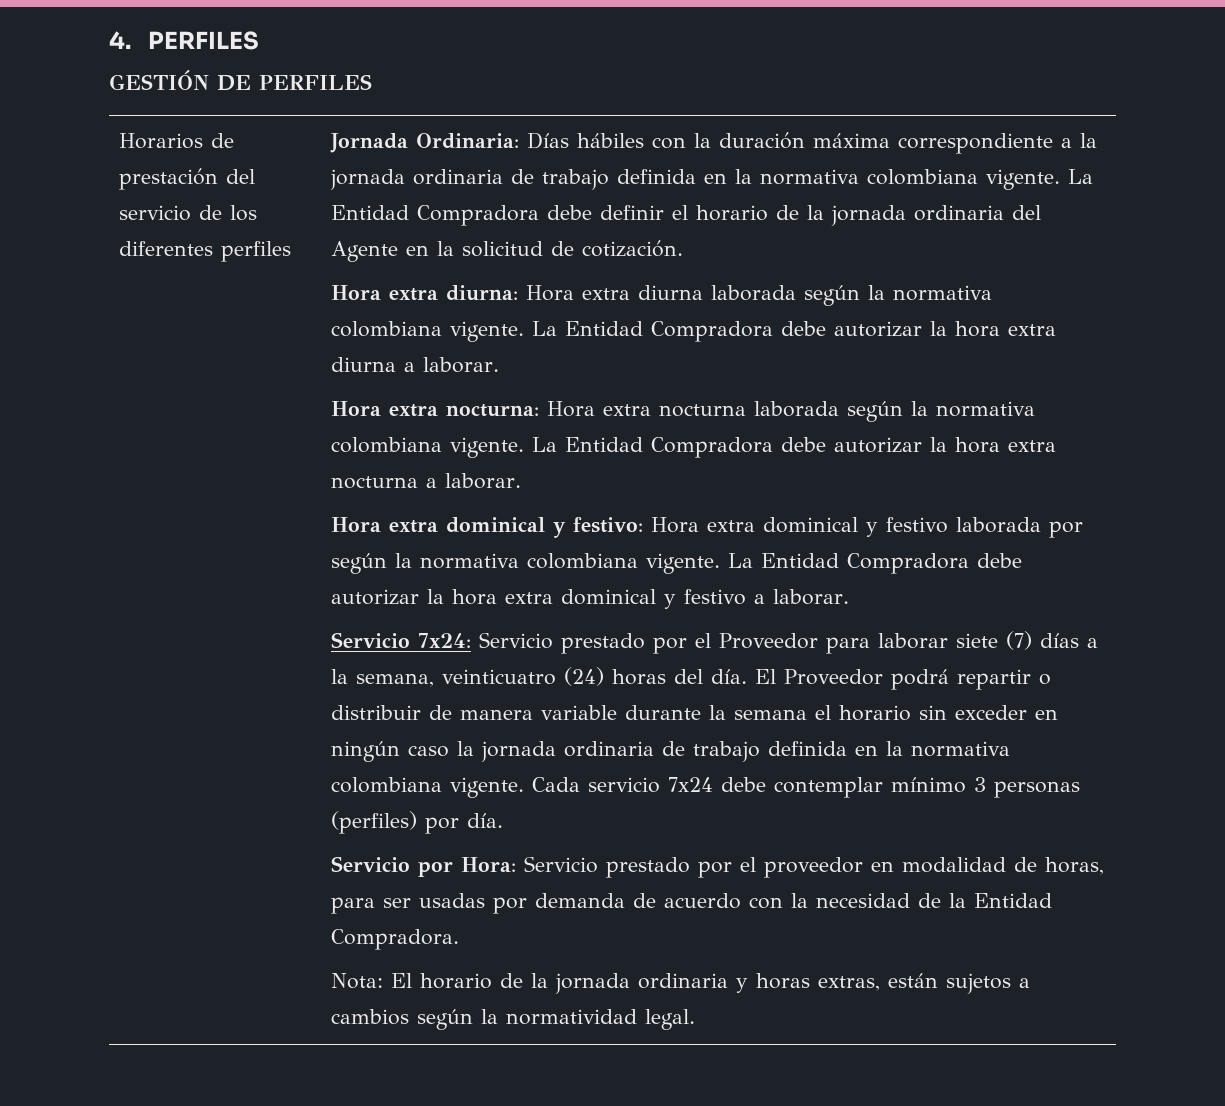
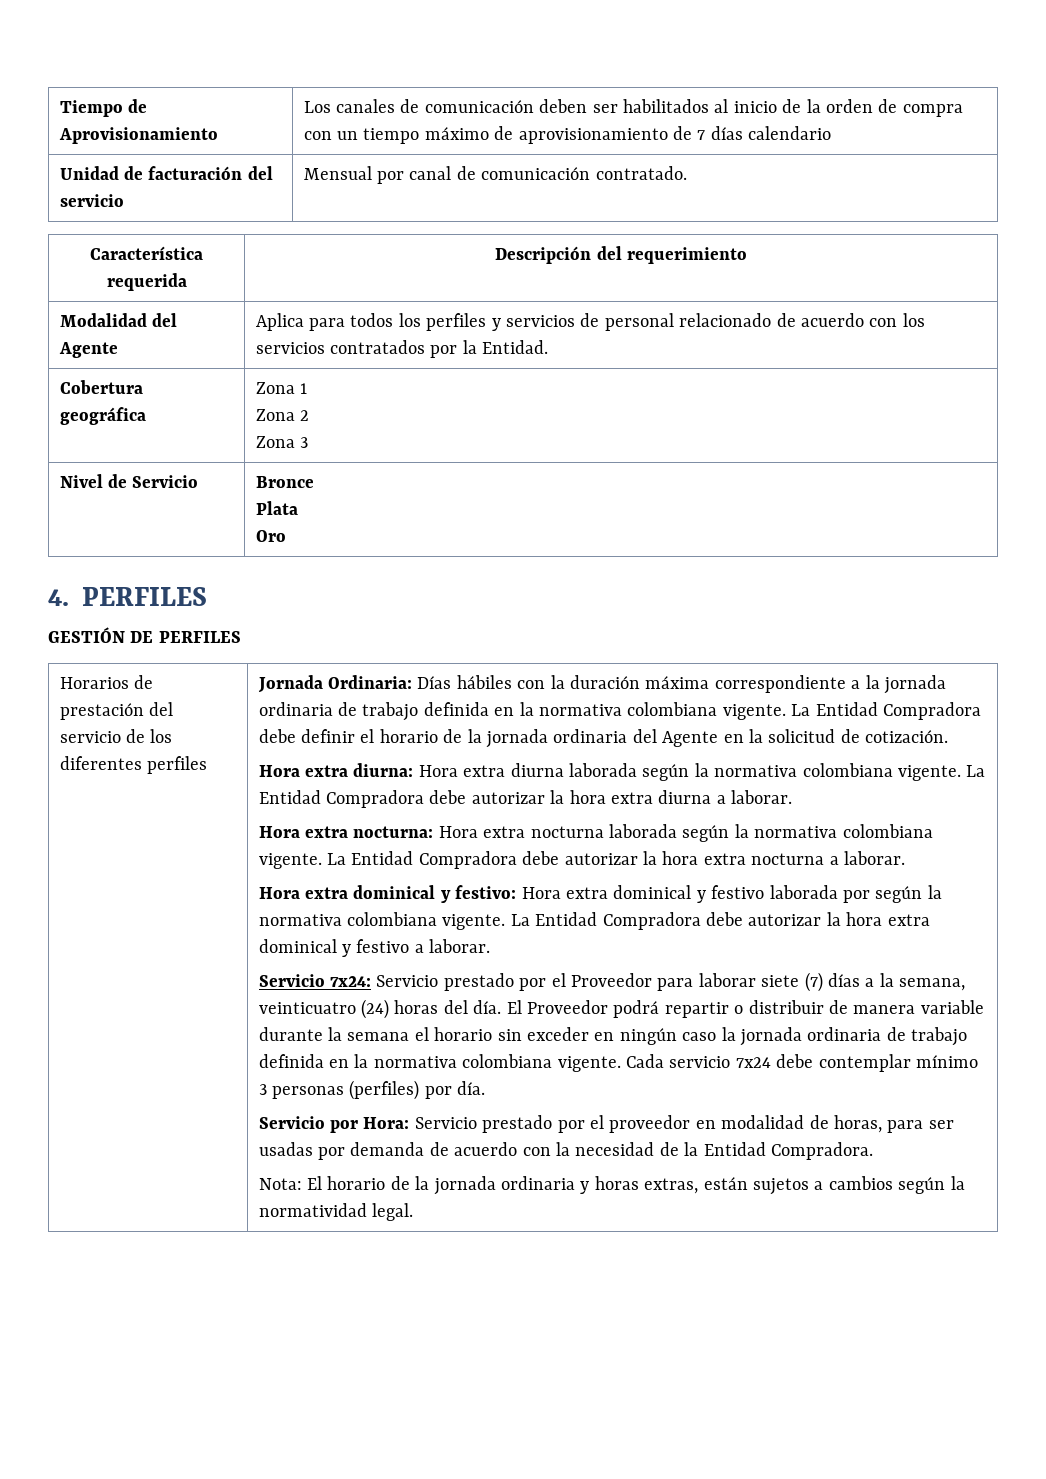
(109, 40) none -> [59,99,148,117] [58,127,218,144] [303,99,963,117] [303,126,832,144] [59,166,273,180] [59,194,124,207] [303,166,687,184] [90,246,203,260] [106,273,187,291] [495,246,747,264] [59,313,178,327] [58,342,118,358] [255,313,925,331] [255,340,549,358] [59,380,143,394] [59,407,146,425] [255,382,308,394] [255,409,310,421] [255,436,309,448] [59,474,199,488] [255,476,314,488] [255,501,298,515] [255,530,286,542] Tiempo de Aprovisionamiento | Los canales de comunicación deben ser habilitados al inicio de la orden de compra con un tiempo máximo de aprovisionamiento de 7 días calendario // Unidad de facturación del servicio | Mensual por canal de comunicación contratado. // Característica requerida | Descripción del requerimiento // Modalidad del Agente | Aplica para todos los perfiles y servicios de personal relacionado de acuerdo con los servicios contratados por la Entidad. // Cobertura geográfica | Zona 1 // Zona 2 // Zona 3 // Nivel de Servicio | Bronce // Plata // Oro //

